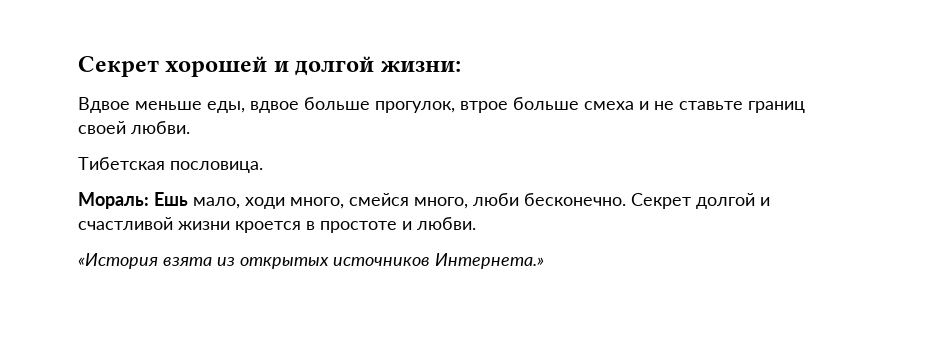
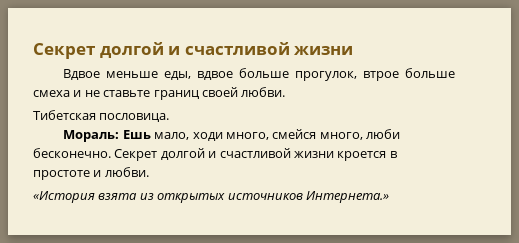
[78,56,461,77] Секрет хорошей и долгой жизни: -> [33,42,354,59] Секрет долгой и счастливой жизни

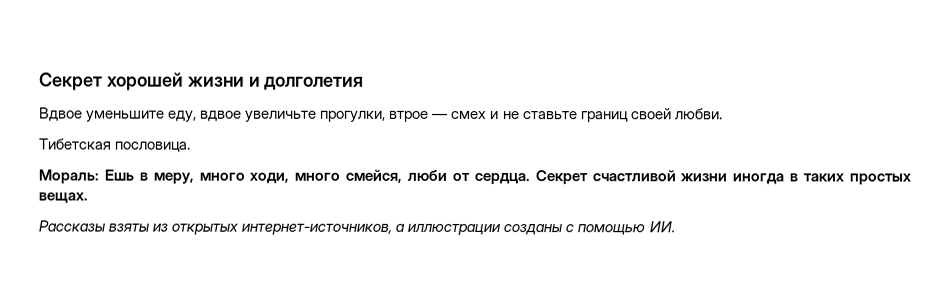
[33,42,354,59] [63,68,455,81] [33,90,70,97] Секрет долгой и счастливой жизни // Вдвое меньше еды, вдвое больше прогулок, втрое больше смеха -> [39,72,365,91] [39,107,488,123] Секрет хорошей жизни и долголетия // Вдвое уменьшите еду, вдвое увеличьте прогулки, втрое — смех
[154,129,401,141] [33,148,397,161] [33,167,149,180] [33,191,389,203] мало, ходи много, смейся много, люби бесконечно. Секрет долгой и счастливой жизни кроется в простоте и любви. // «История взята из открытых источников Интернета.» -> [138,169,911,185] [38,192,88,204] [38,220,675,236] в меру, много ходи, много смейся, люби от сердца. Секрет счастливой жизни иногда в таких простых вещах. // Рассказы взяты из открытых интернет-источников, а иллюстрации созданы с помощью ИИ.

